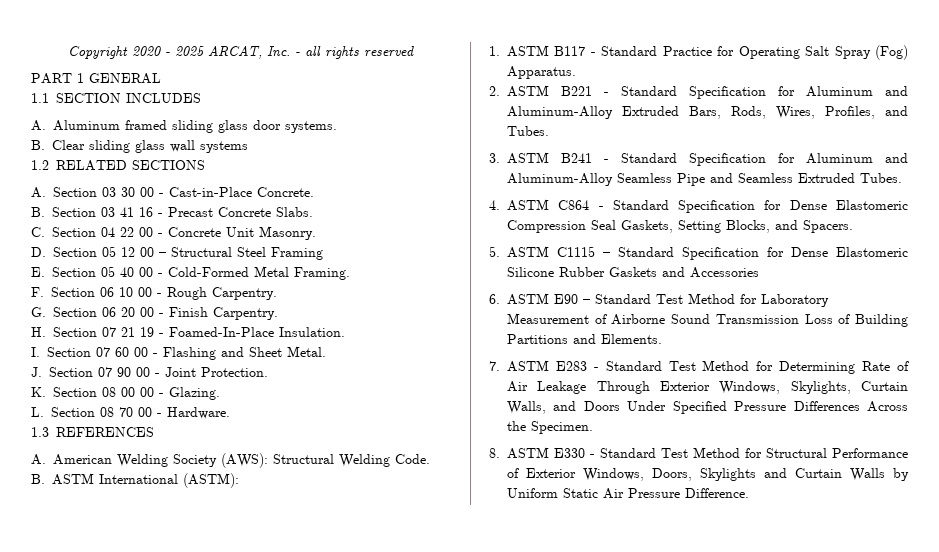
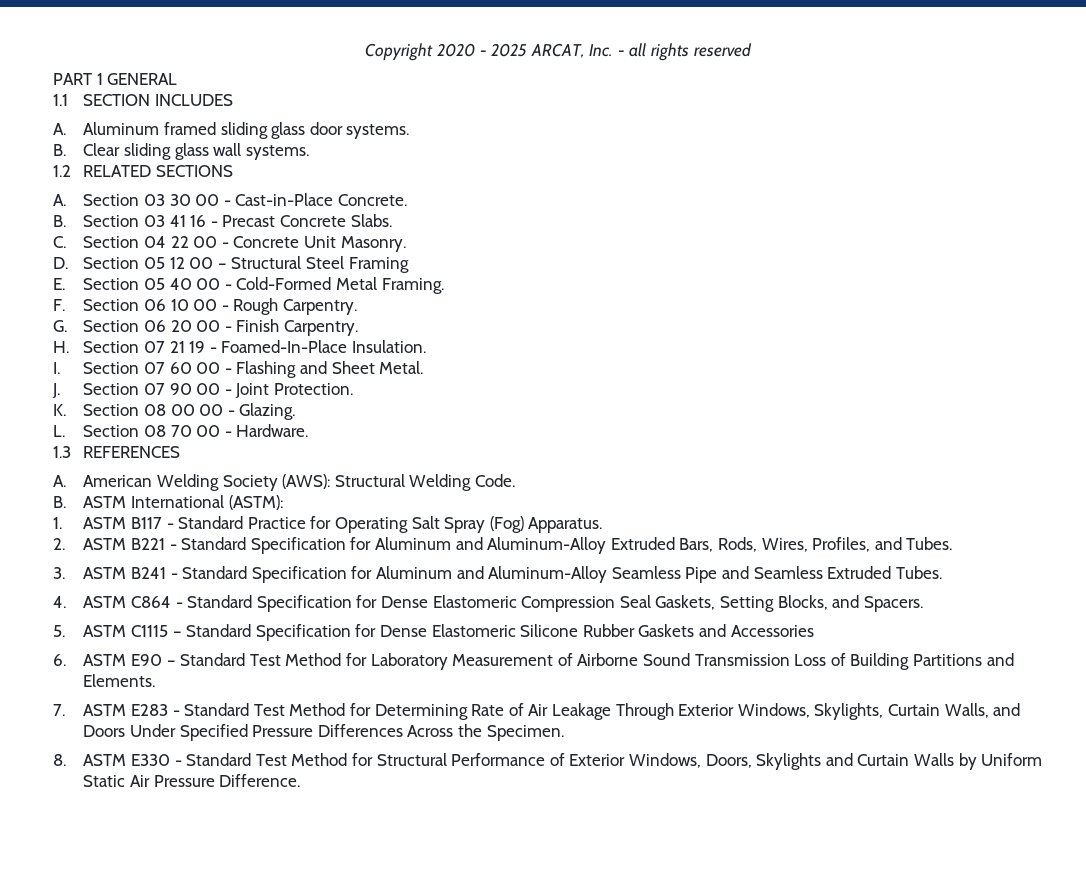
[200,141,248,153] systems -> [245,145,309,160] systems.

